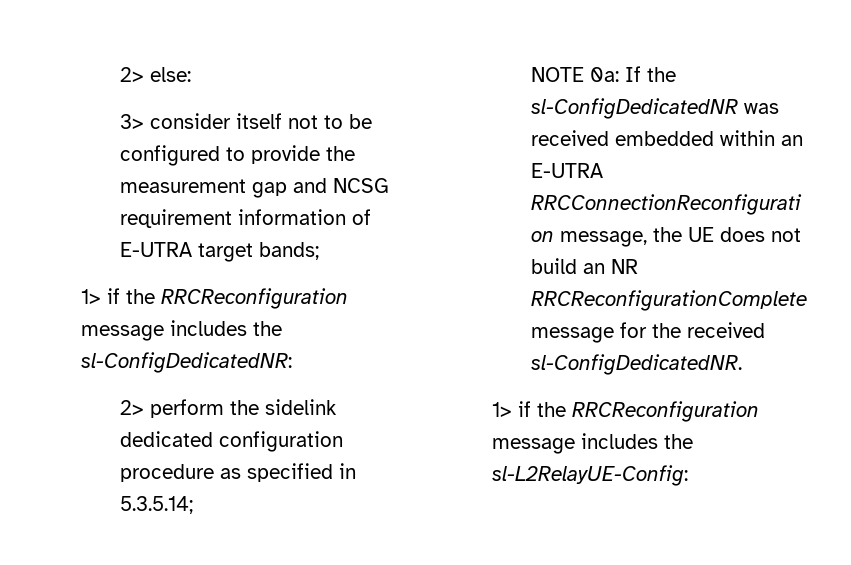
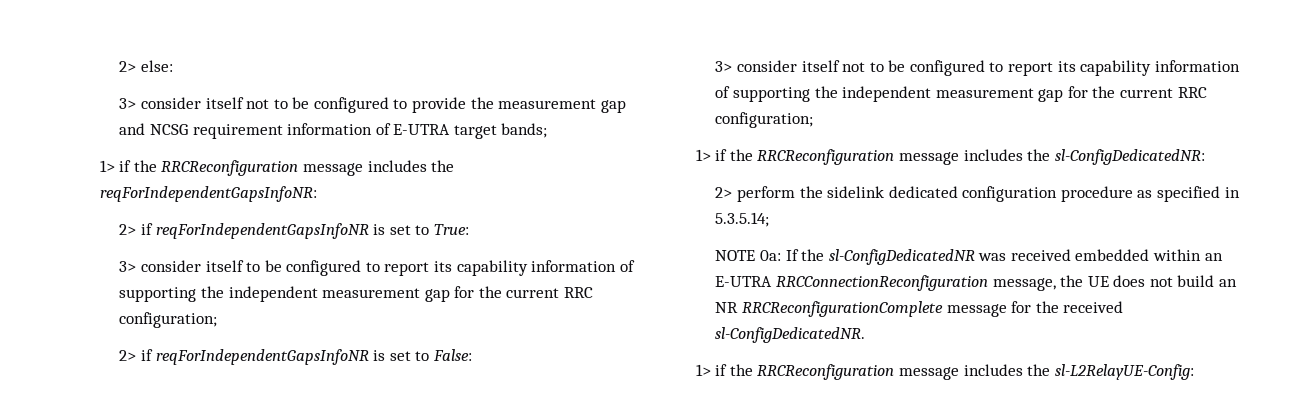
(319, 251) none -> [99,160,455,176] [99,186,317,202] [119,223,469,239] [119,260,635,276] [119,286,594,302] [119,312,218,328] [119,349,472,365] [715,60,1240,76] [715,86,1207,102] [715,112,814,128] // 1> if the RRCReconfiguration message includes the reqForIndependentGapsInfoNR: // 2> if reqForIndependentGapsInfoNR is set to True: // 3> consider itself to be configured to report its capability information of supporting the independent measurement gap for the current RRC configuration; // 2> if reqForIndependentGapsInfoNR is set to False: // 3> consider itself not to be configured to report its capability information of supporting the independent measurement gap for the current RRC configuration;

